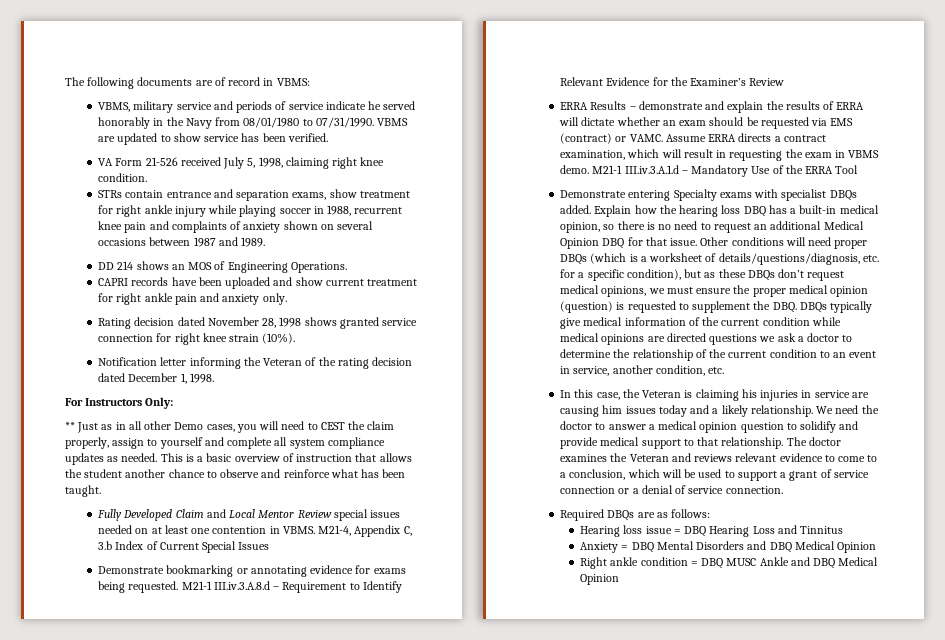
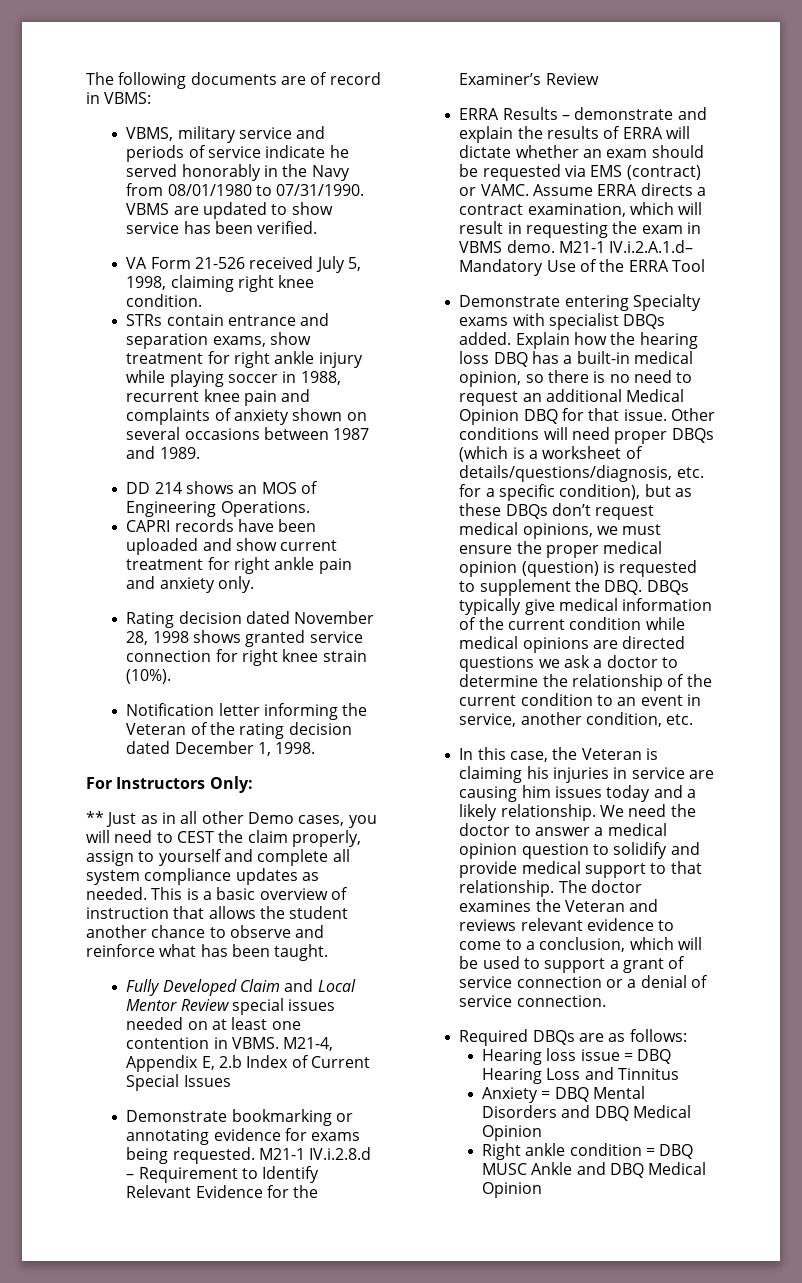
[403,526,412,536] [98,541,113,550] C, 3.b -> [201,1055,242,1070] E, 2.b
[213,581,270,590] III.iv.3.A.8.d -> [309,1147,372,1160] IV.i.2.8.d
[624,165,688,174] III.iv.3.A.1.d – -> [609,240,694,253] IV.i.2.A.1.d–

